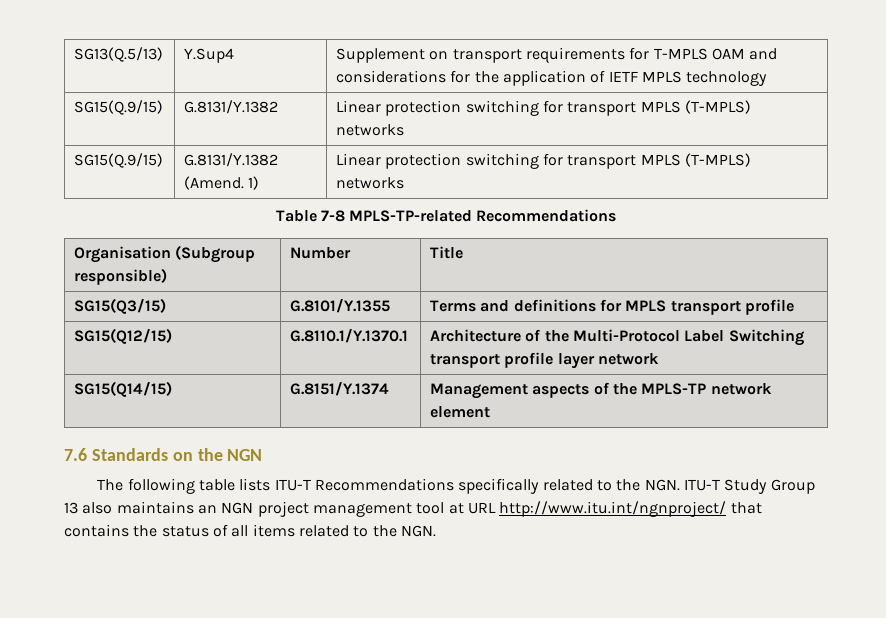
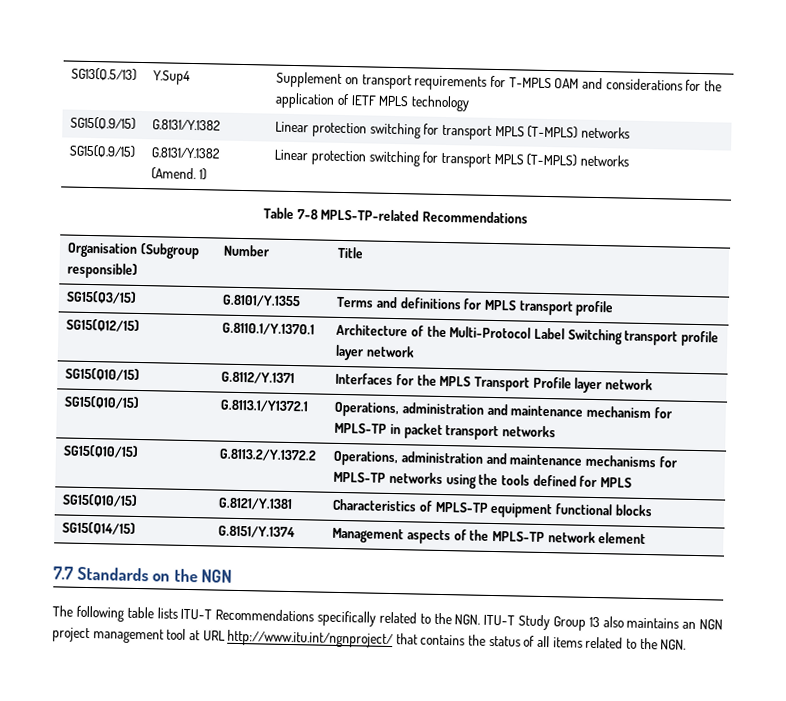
(660, 359) none -> [65,367,141,382] [221,371,296,385] [335,372,653,394] [64,395,141,410] [220,399,309,413] [334,401,673,419] [334,422,556,441] [63,444,140,459] [219,448,318,462] [333,450,678,468] [333,471,632,489] [62,493,139,507] [218,497,294,511] [332,498,653,519] // SG15(Q10/15) | G.8112/Y.1371 | Interfaces for the MPLS Transport Profile layer network // SG15(Q10/15) | G.8113.1/Y1372.1 | Operations, administration and maintenance mechanism for MPLS-TP in packet transport networks // SG15(Q10/15) | G.8113.2/Y.1372.2 | Operations, administration and maintenance mechanisms for MPLS-TP networks using the tools defined for MPLS // SG15(Q10/15) | G.8121/Y.1381 | Characteristics of MPLS-TP equipment functional blocks
[64,448,87,461] 7.6 -> [53,566,74,580] 7.7

